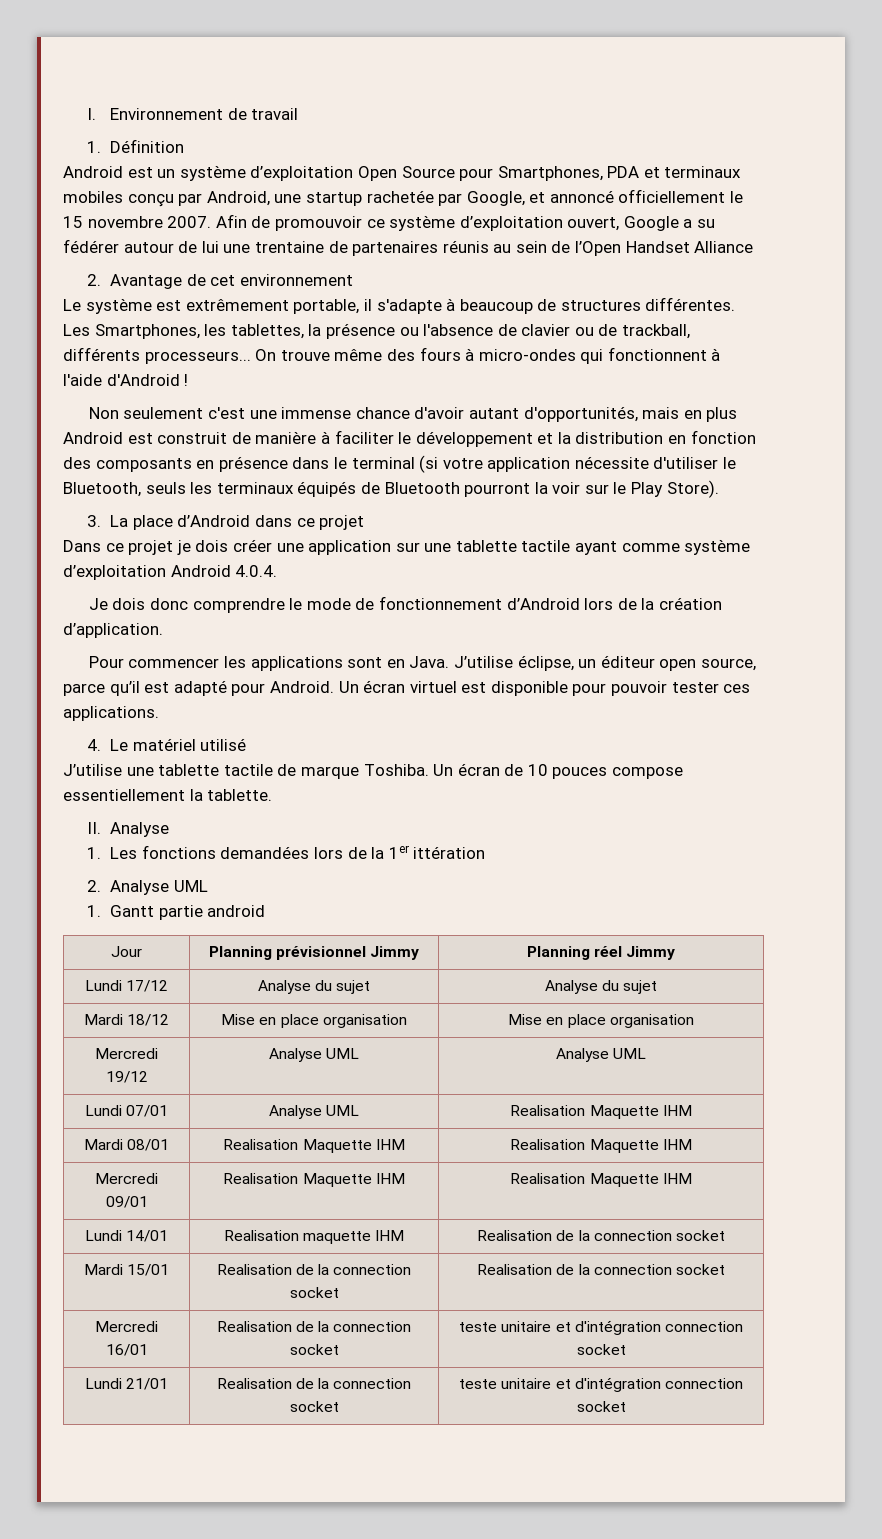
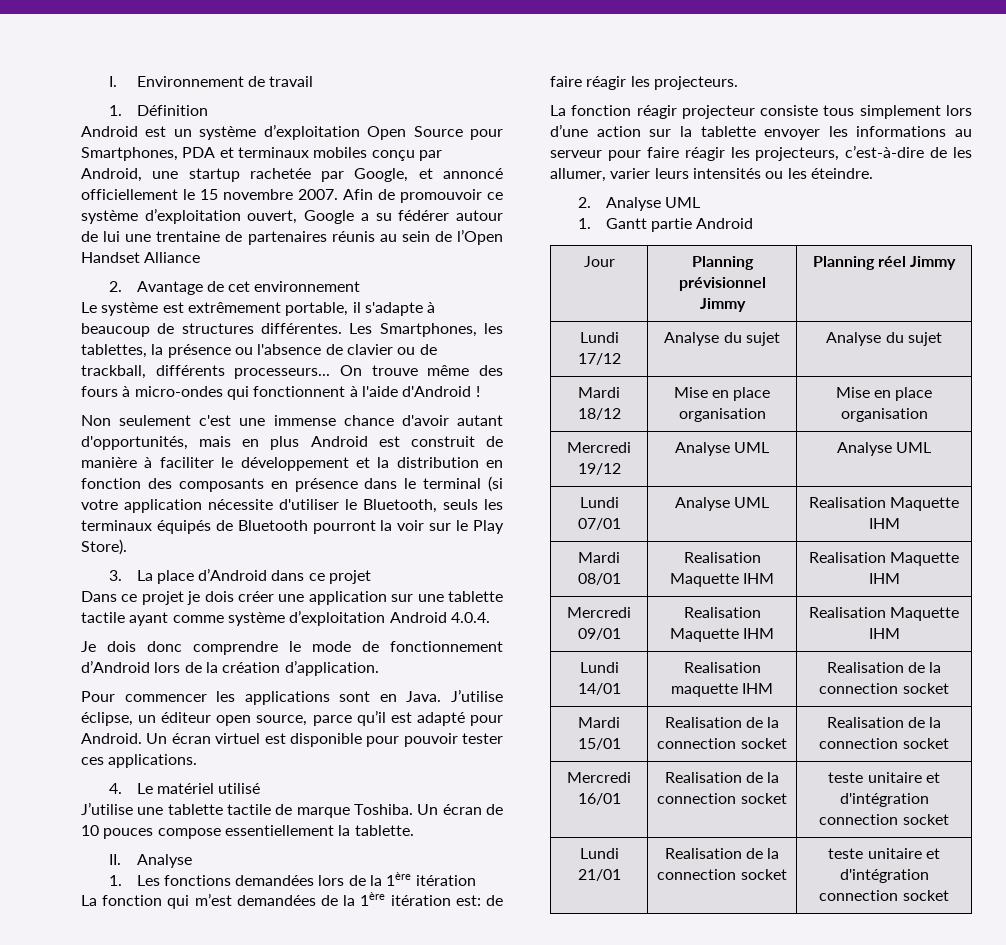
[388,845,486,859] 1er ittération -> [386,872,476,886] [81,892,503,909] [550,76,738,90] [550,105,972,119] [550,124,972,140] [550,145,972,161] [550,168,873,182] 1ère itération // La fonction qui m’est demandées de la 1ère itération est: de faire réagir les projecteurs. // La fonction réagir projecteur consiste tous simplement lors d’une action sur la tablette envoyer les informations au serveur pour faire réagir les projecteurs, c’est-à-dire de les allumer, varier leurs intensités ou les éteindre.
[207,905,266,917] android -> [696,218,754,229] Android

